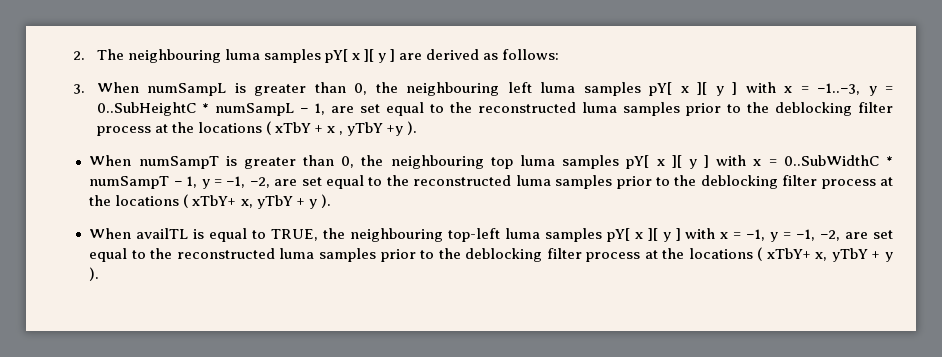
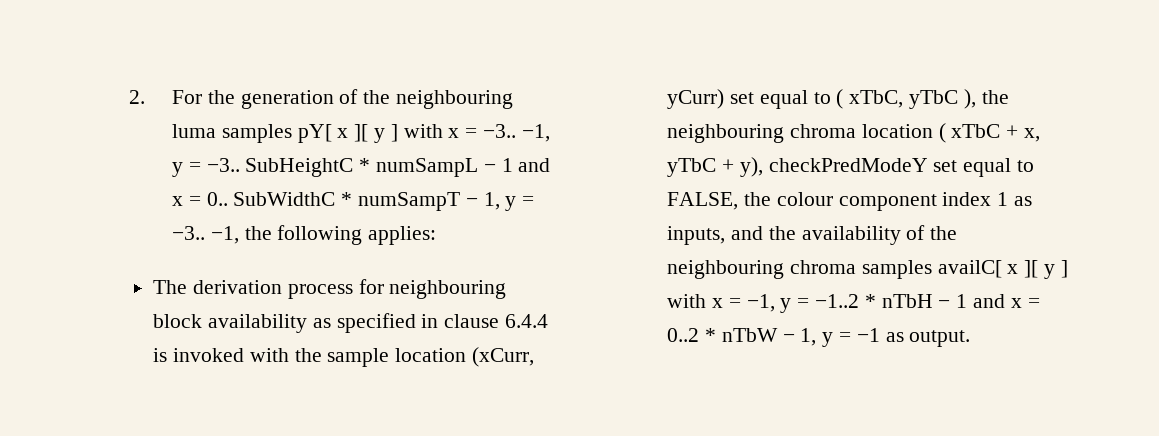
[96,49,560,63] [72,82,532,96] The neighbouring luma samples pY[ x ][ y ] are derived as follows: // 3. When numSampL is greater than 0, the neighbouring left -> [171,89,513,109] For the generation of the neighbouring
[817,83,894,96] [96,102,893,116] [96,121,418,136] [89,155,879,169] −1..−3, y = 0..SubHeightC * numSampL − 1, are set equal to the reconstructed luma samples prior to the deblocking filter process at the locations ( xTbY + x , yTbY +y ). // When numSampT is greater than 0, the neighbouring top luma samples pY[ x ][ y ] with x = 0..SubWidthC -> [482,124,550,142] [171,158,551,177] [171,192,336,206] −3.. −1, y = −3.. SubHeightC * numSampL − 1 and x = 0.. SubWidthC
[226,175,893,189] [89,194,331,209] [89,228,630,242] −1, −2, are set equal to the reconstructed luma samples prior to the deblocking filter process at the locations ( xTbY+ x, yTbY + y ). // When availTL is equal to TRUE, the neighbouring top-left luma samples pY[ -> [171,225,437,245] [153,279,507,299] [153,313,548,333] [153,347,534,367] [667,89,1009,109] [667,123,1040,143] [667,157,1034,177] [667,192,1032,211] [667,225,958,245] [667,260,1002,279] −3.. −1, the following applies: // The derivation process for neighbouring block availability as specified in clause 6.4.4 is invoked with the sample location (xCurr, yCurr) set equal to ( xTbC, yTbC ), the neighbouring chroma location ( xTbC + x, yTbC + y), checkPredModeY set equal to FALSE, the colour component index 1 as inputs, and the availability of the neighbouring chroma samples availC[
[796,229,893,241] [89,247,894,262] [89,267,100,281] −1, −2, are set equal to the reconstructed luma samples prior to the deblocking filter process at the locations ( xTbY+ x, yTbY + y ). -> [814,294,1040,308] [667,328,971,347] −1..2 * nTbH − 1 and x = 0..2 * nTbW − 1, y = −1 as output.

